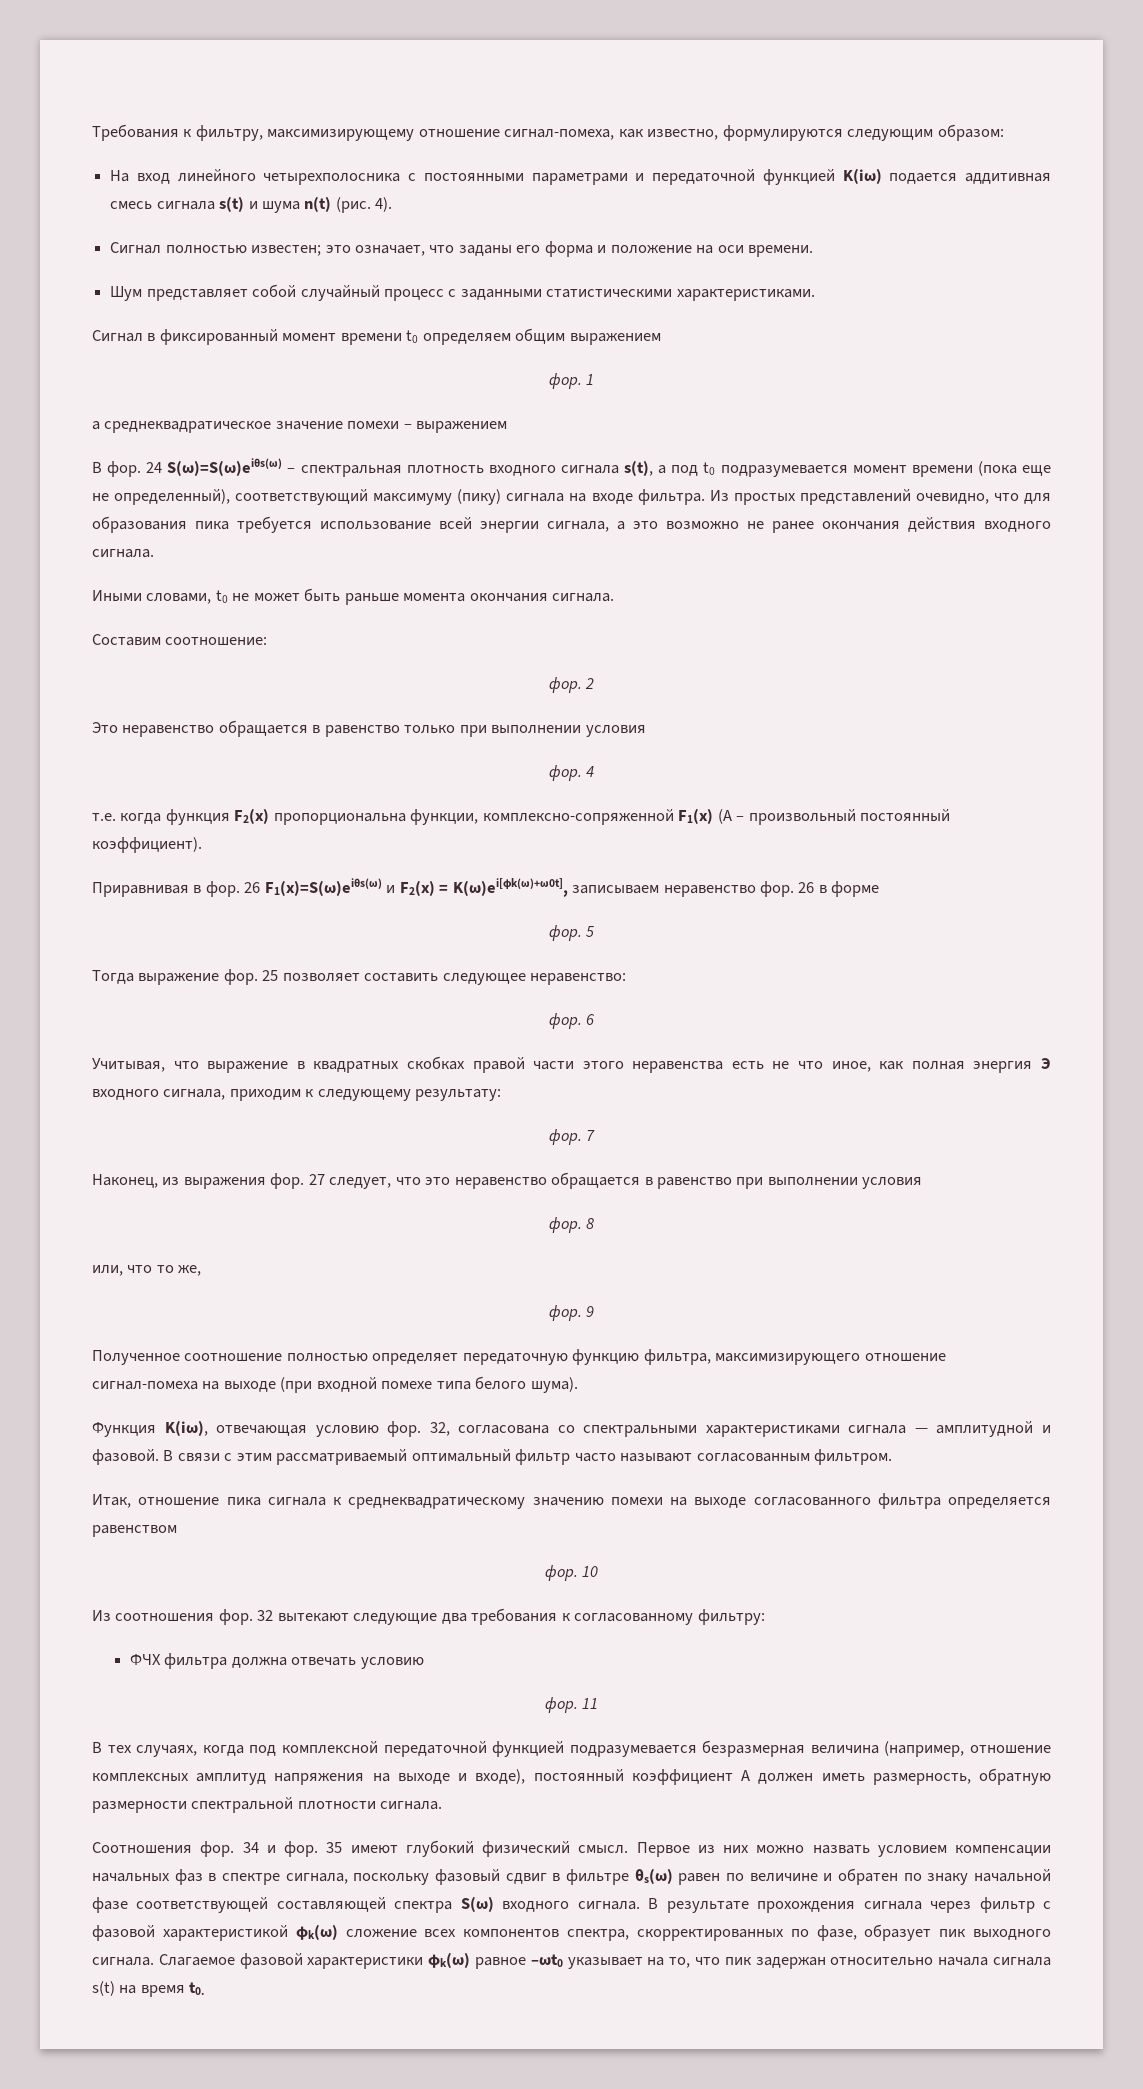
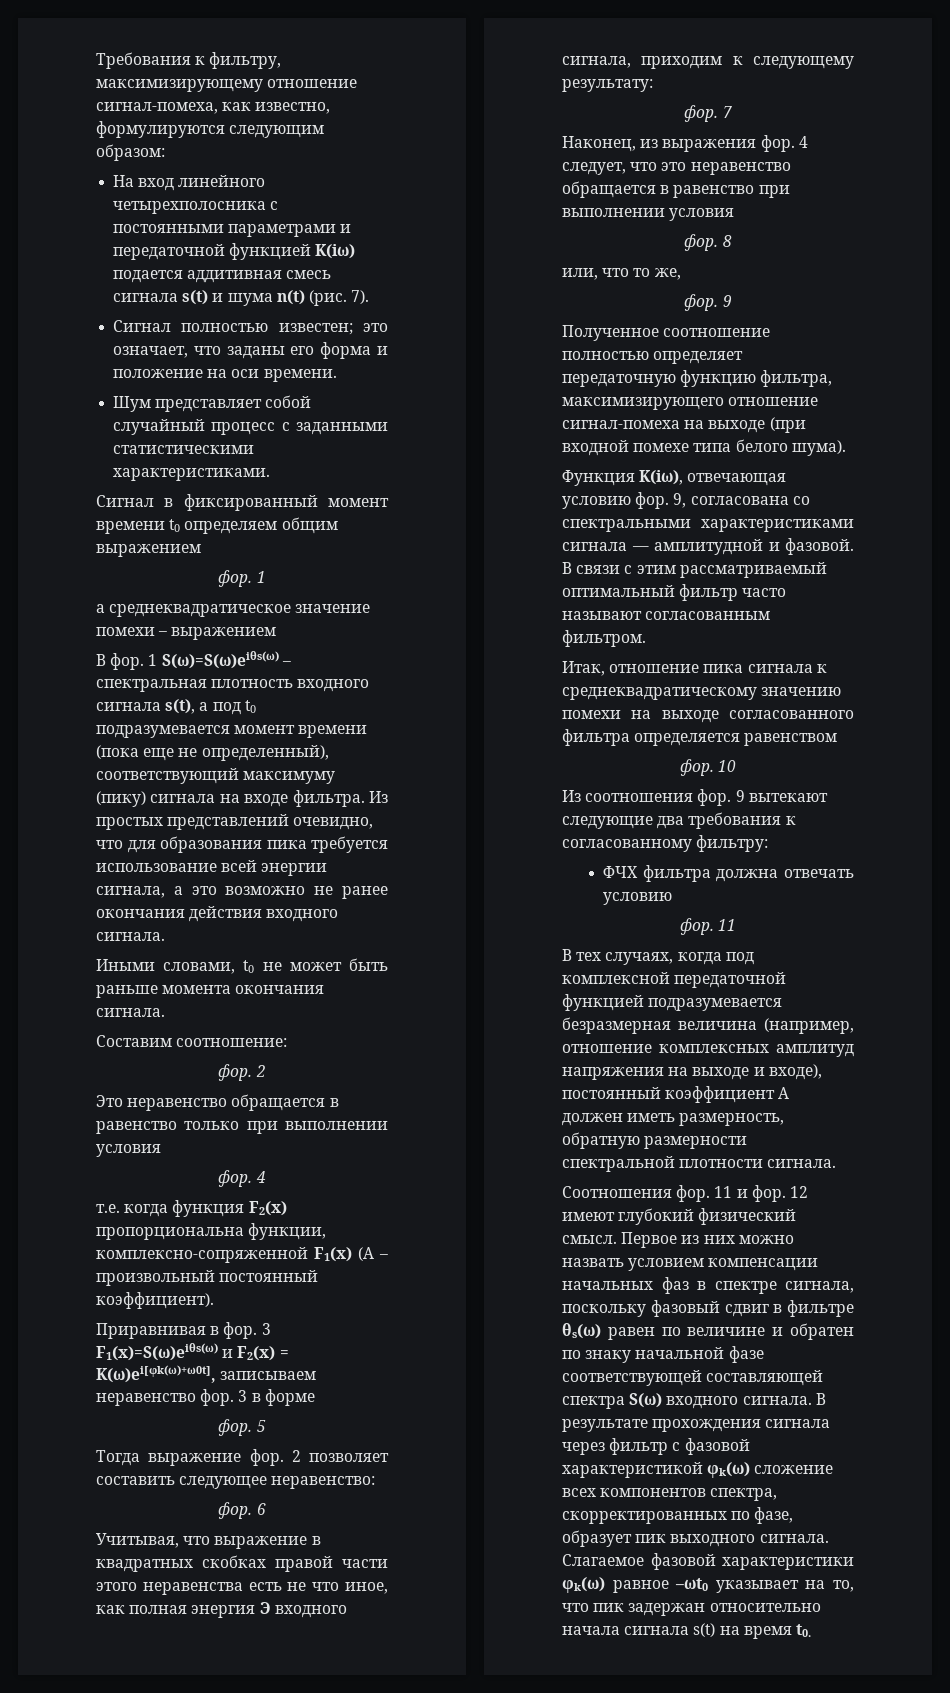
[375,197,393,212] 4). -> [351,290,370,304] 7).
[146,462,163,473] 24 -> [148,654,158,666] 1
[244,882,261,893] 26 -> [261,1323,271,1335] 3
[798,882,815,893] 26 -> [238,1390,248,1402] 3
[262,970,279,981] 25 -> [291,1450,301,1462] 2
[308,1174,325,1185] 27 -> [798,136,808,148] 4
[429,1422,450,1436] 32, -> [673,493,687,508] 9,
[257,1610,274,1621] 32 -> [735,790,745,802] 9
[242,1842,259,1853] 34 -> [714,1186,733,1198] 11
[326,1842,343,1853] 35 -> [789,1186,808,1198] 12

